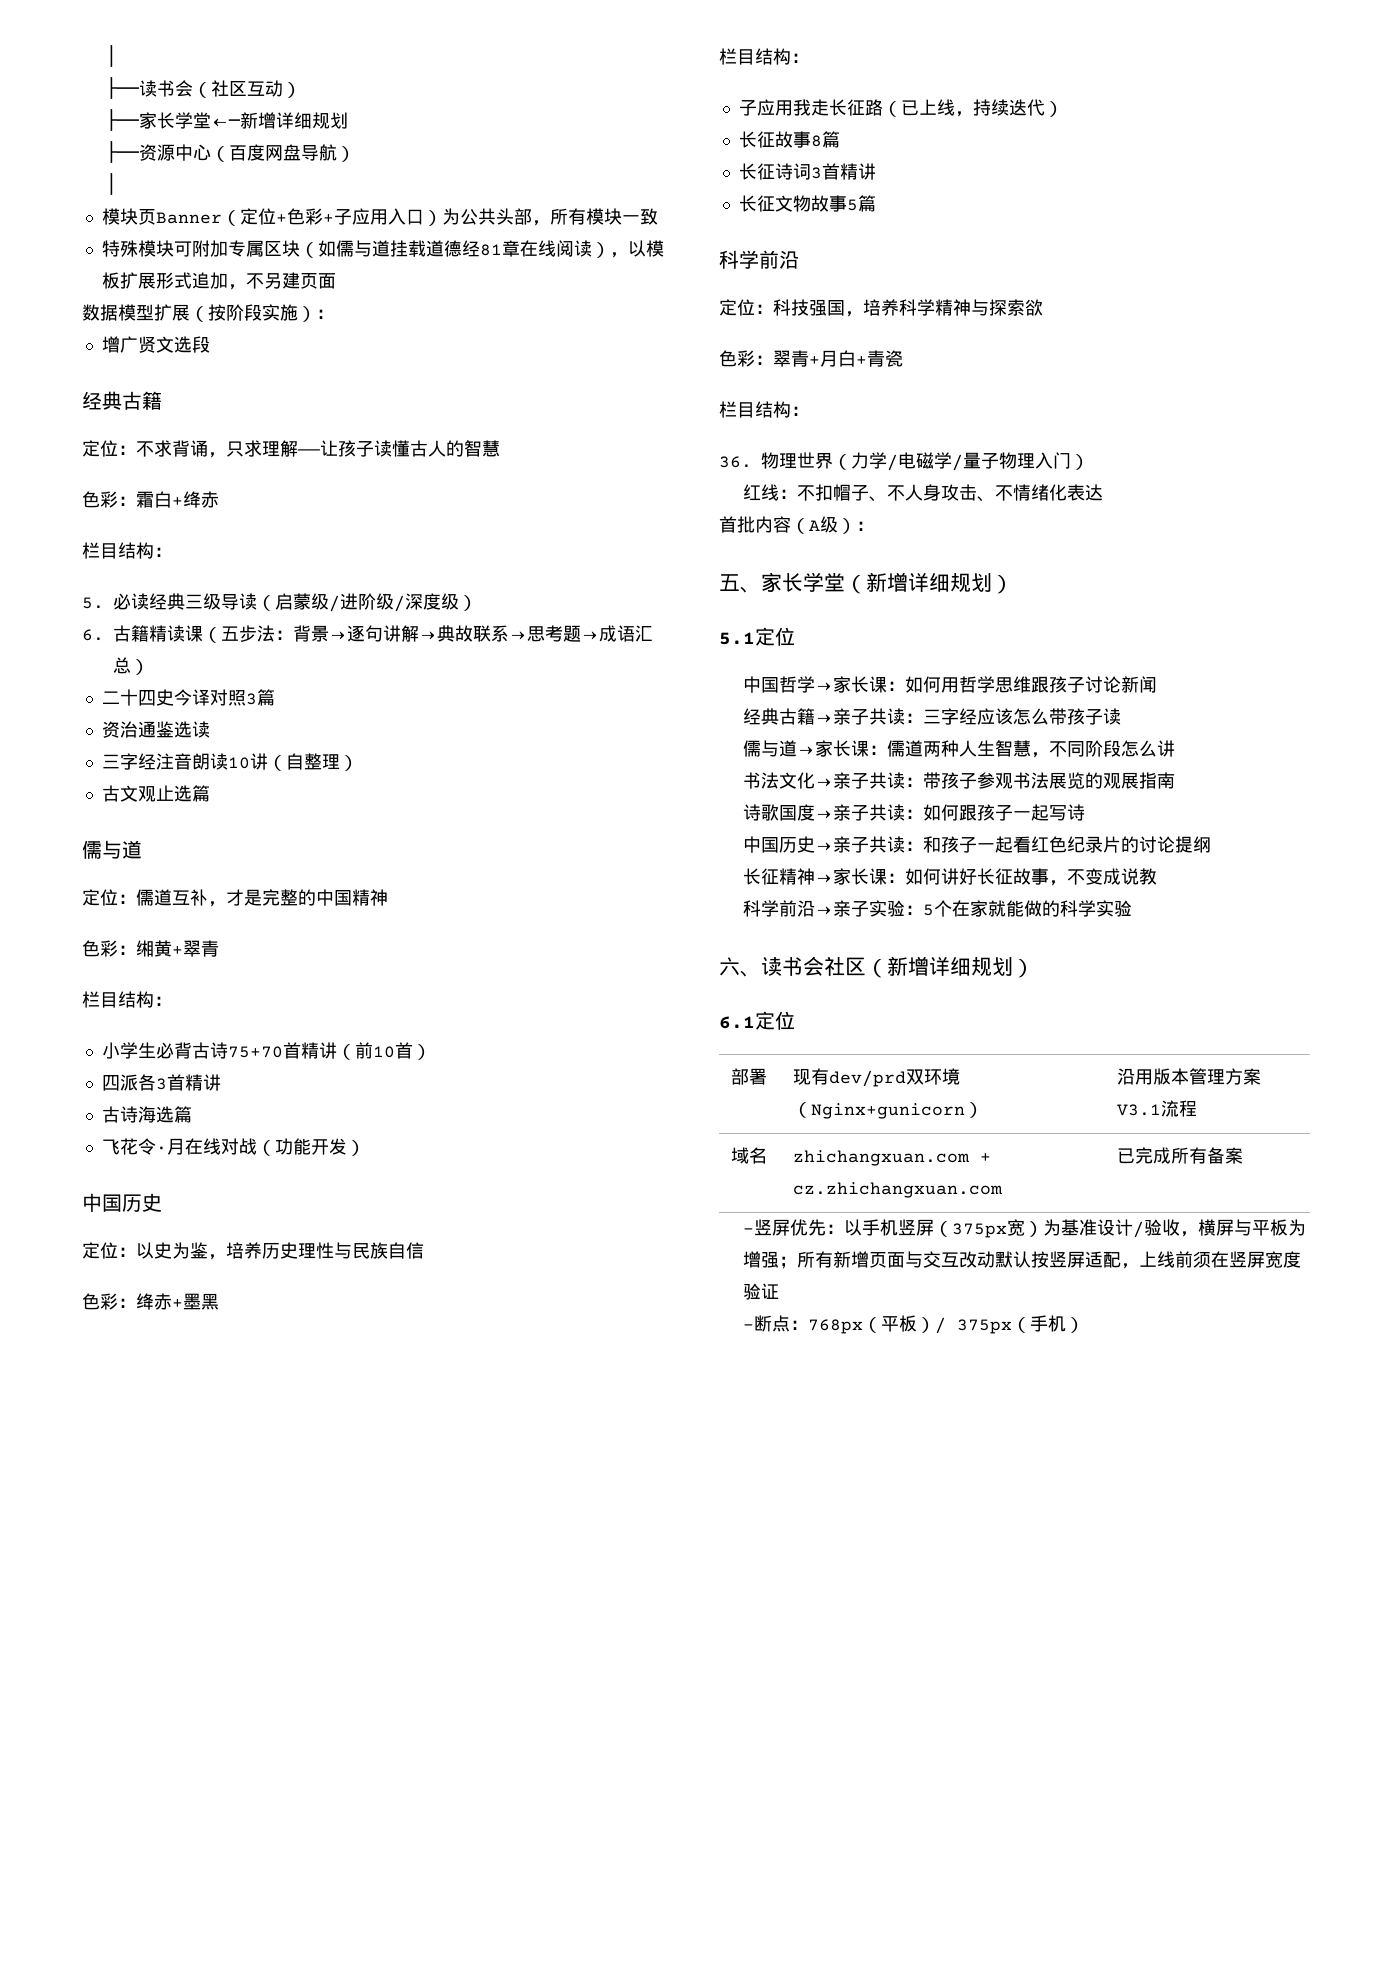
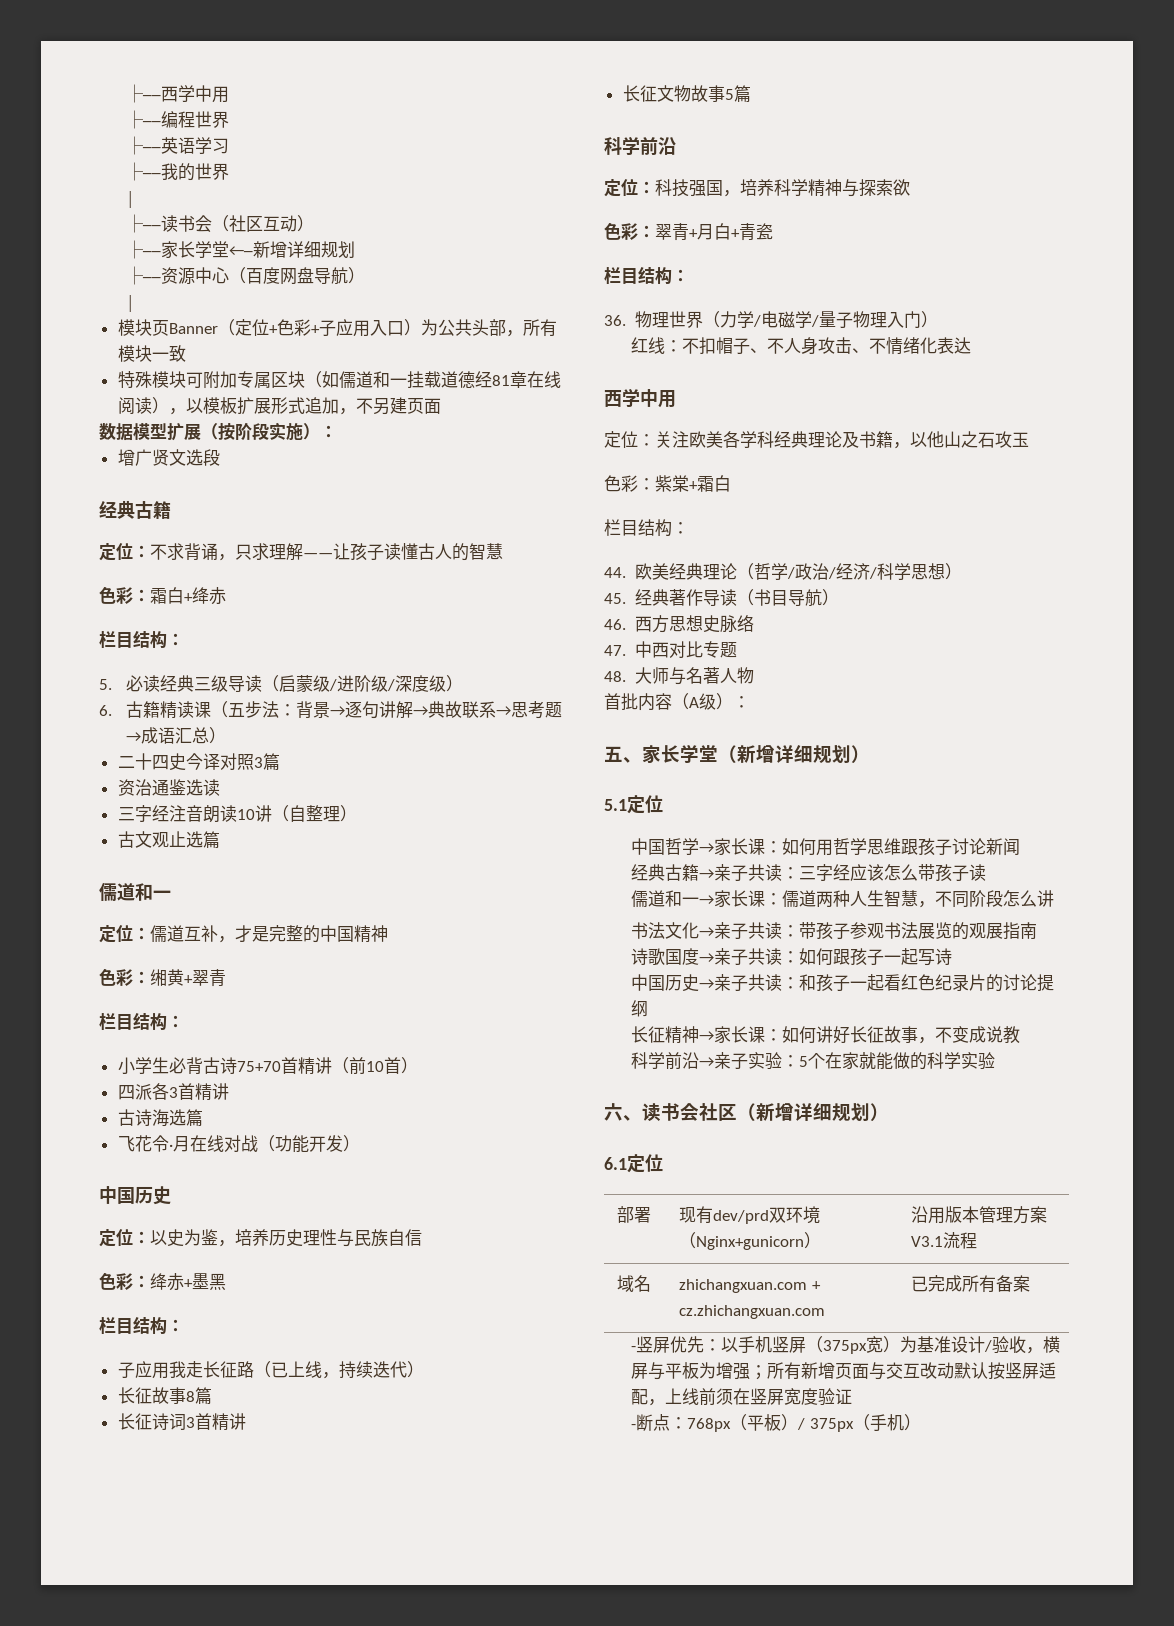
(105, 56) none -> [126,84,230,103] [126,110,230,129] [126,136,230,155] [126,162,230,181] ├──西学中用 // ├──编程世界 // ├──英语学习 // ├──我的世界 //
[353,240,390,257] 与道 -> [355,371,407,388] 道和一
[102,840,142,859] 与道 -> [117,883,171,901] 道和一
(1103, 492) none -> [604,388,676,408] [604,431,1029,449] [604,475,731,492] [604,519,689,537] [604,563,962,580] [604,589,839,606] [604,615,754,633] [604,641,737,658] [604,667,754,685] // 西学中用 // 定位：关注欧美各学科经典理论及书籍，以他山之石攻玉 // 色彩：紫棠+霜白 // 栏目结构： // 44.欧美经典理论（哲学/政治/经济/科学思想） // 45.经典著作导读（书目导航） // 46.西方思想史脉络 // 47.中西对比专题 // 48.大师与名著人物
[760,740,797,757] 与道 -> [648,890,700,907] 道和一

